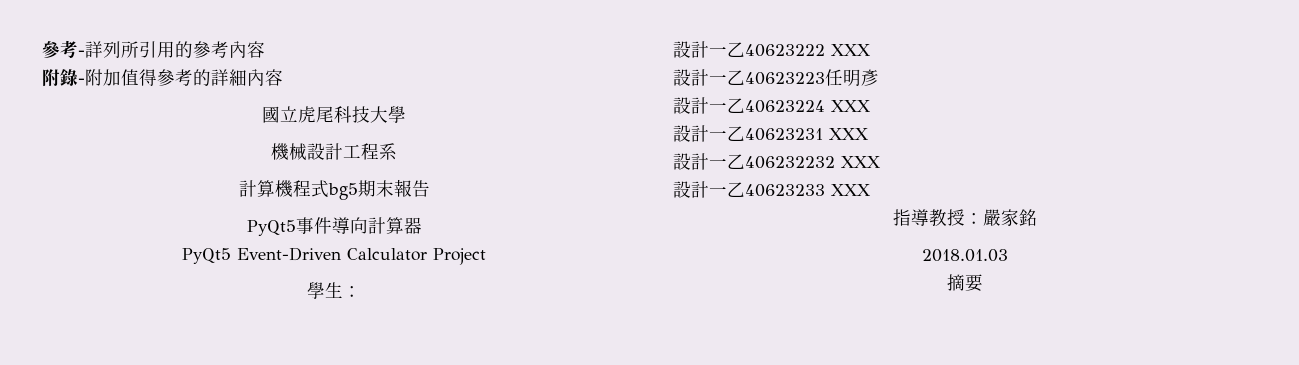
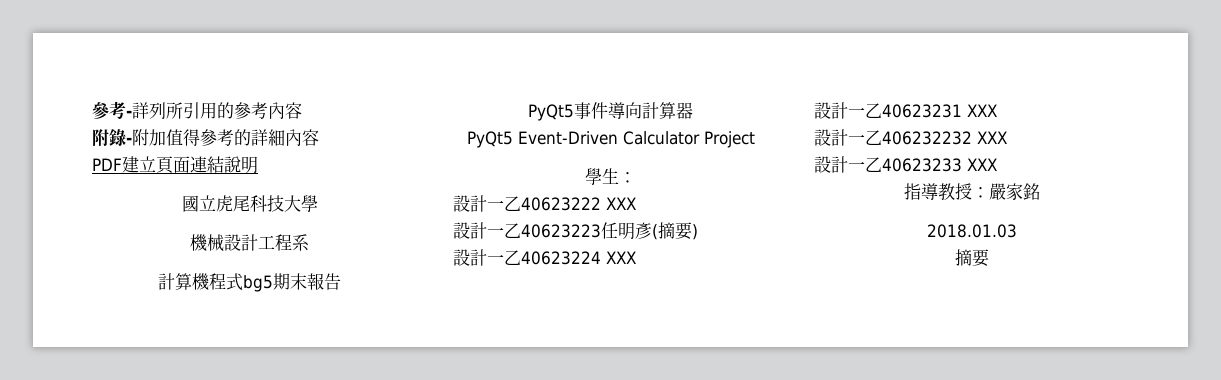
(283, 77) none -> [92,156,258,174] // PDF建立頁面連結說明
(879, 77) none -> [652,222,698,240] (摘要)

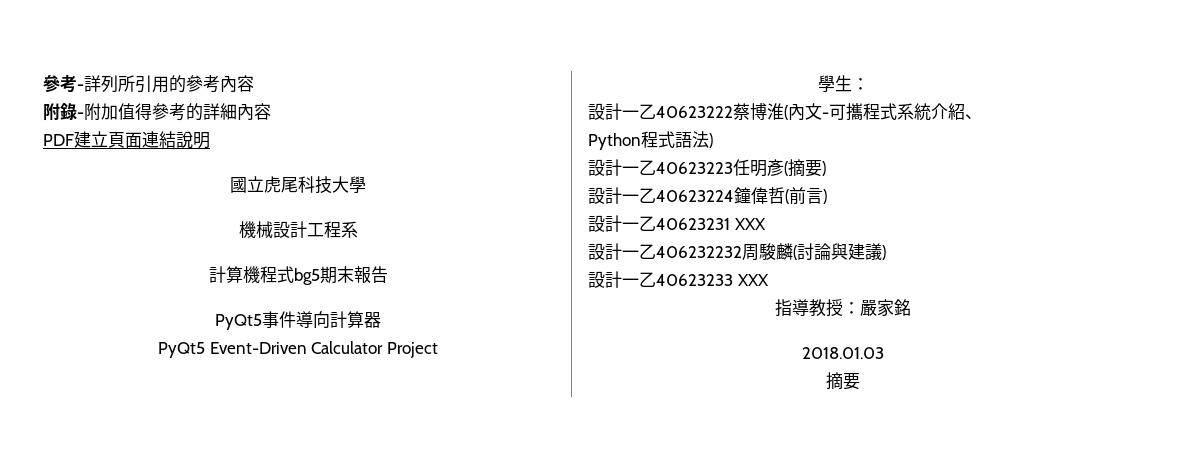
[606,197,636,210] XXX -> [733,103,982,121] [588,131,713,150] 蔡博淮(內文-可攜程式系統介紹、 // Python程式語法)
[606,251,636,264] XXX -> [734,187,827,205] 鐘偉哲(前言)
[977,131,1007,144] XXX -> [742,243,886,261] 周駿麟(討論與建議)

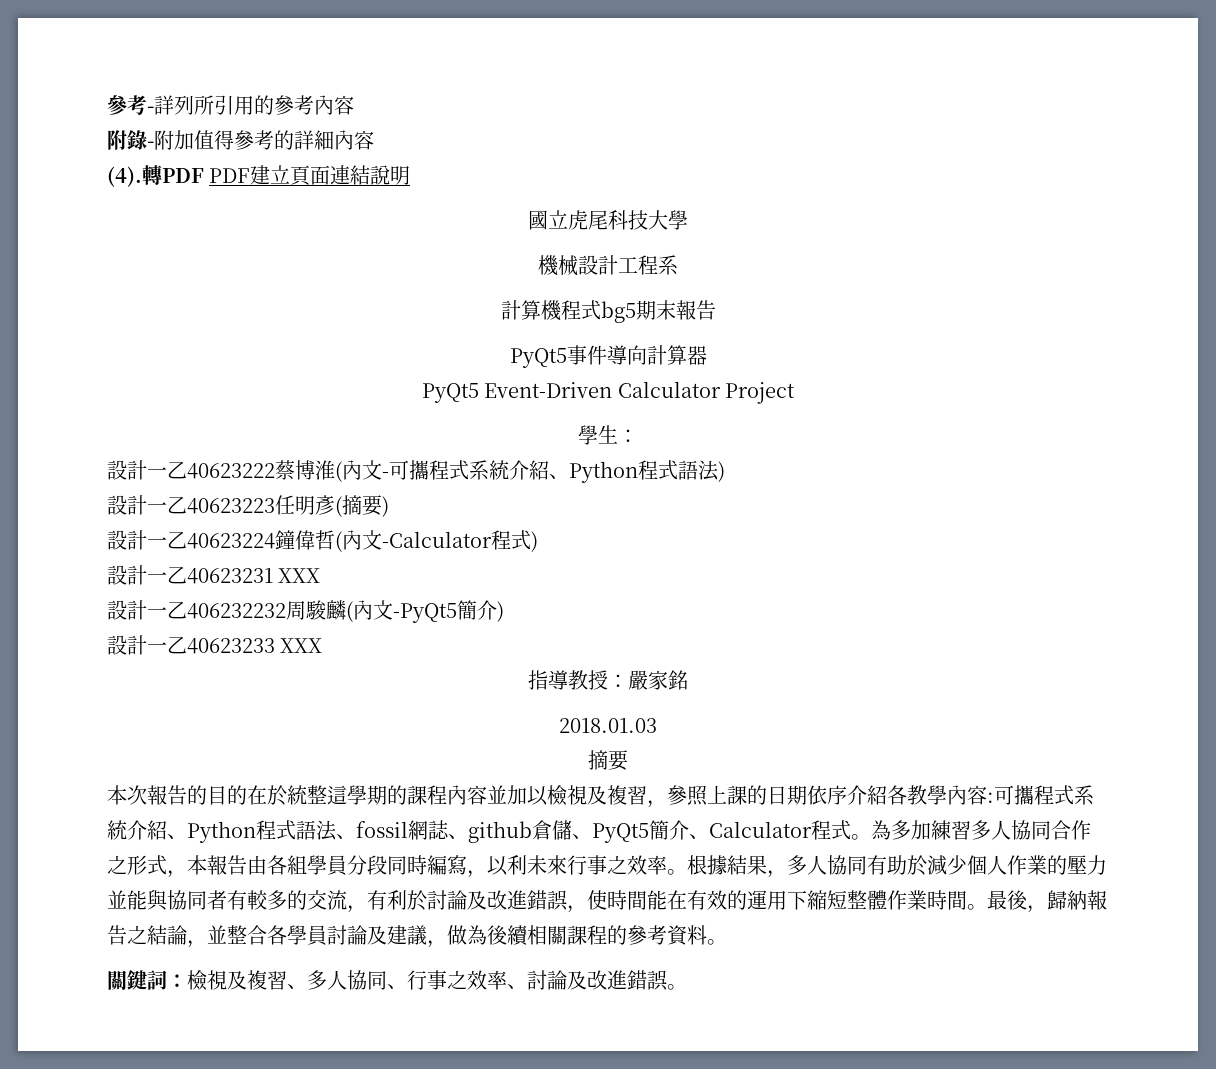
(271, 111) none -> [107,165,204,187] (4).轉PDF
(982, 116) // -> (569, 476) none
[789,187,823,205] 前言 -> [342,530,531,550] 內文-Calculator程式
[797,243,882,260] 討論與建議 -> [353,600,497,623] 內文-PyQt5簡介
(860, 381) none -> [107,785,1094,808] [107,820,1091,843] [107,855,1107,878] [107,889,1107,913] [107,925,727,948] [107,970,687,991] // 本次報告的目的在於統整這學期的課程內容並加以檢視及複習，參照上課的日期依序介紹各教學內容:可攜程式系統介紹、Python程式語法、fossil網誌、github倉儲、PyQt5簡介、Calculator程式。為多加練習多人協同合作之形式，本報告由各組學員分段同時編寫，以利未來行事之效率。根據結果，多人協同有助於減少個人作業的壓力並能與協同者有較多的交流，有利於討論及改進錯誤，使時間能在有效的運用下縮短整體作業時間。最後，歸納報告之結論，並整合各學員討論及建議，做為後續相關課程的參考資料。 // 關鍵詞：檢視及複習、多人協同、行事之效率、討論及改進錯誤。

